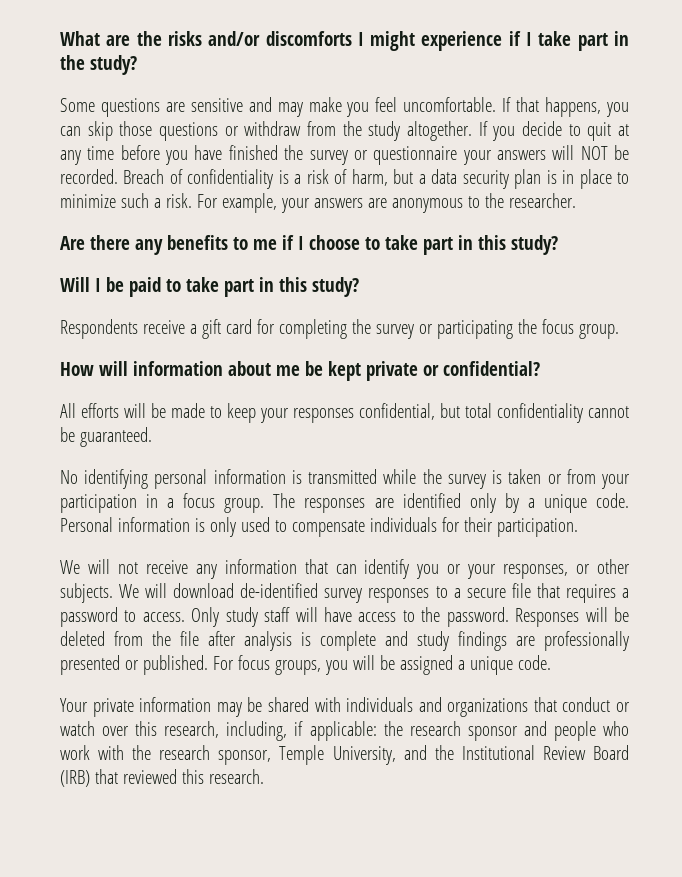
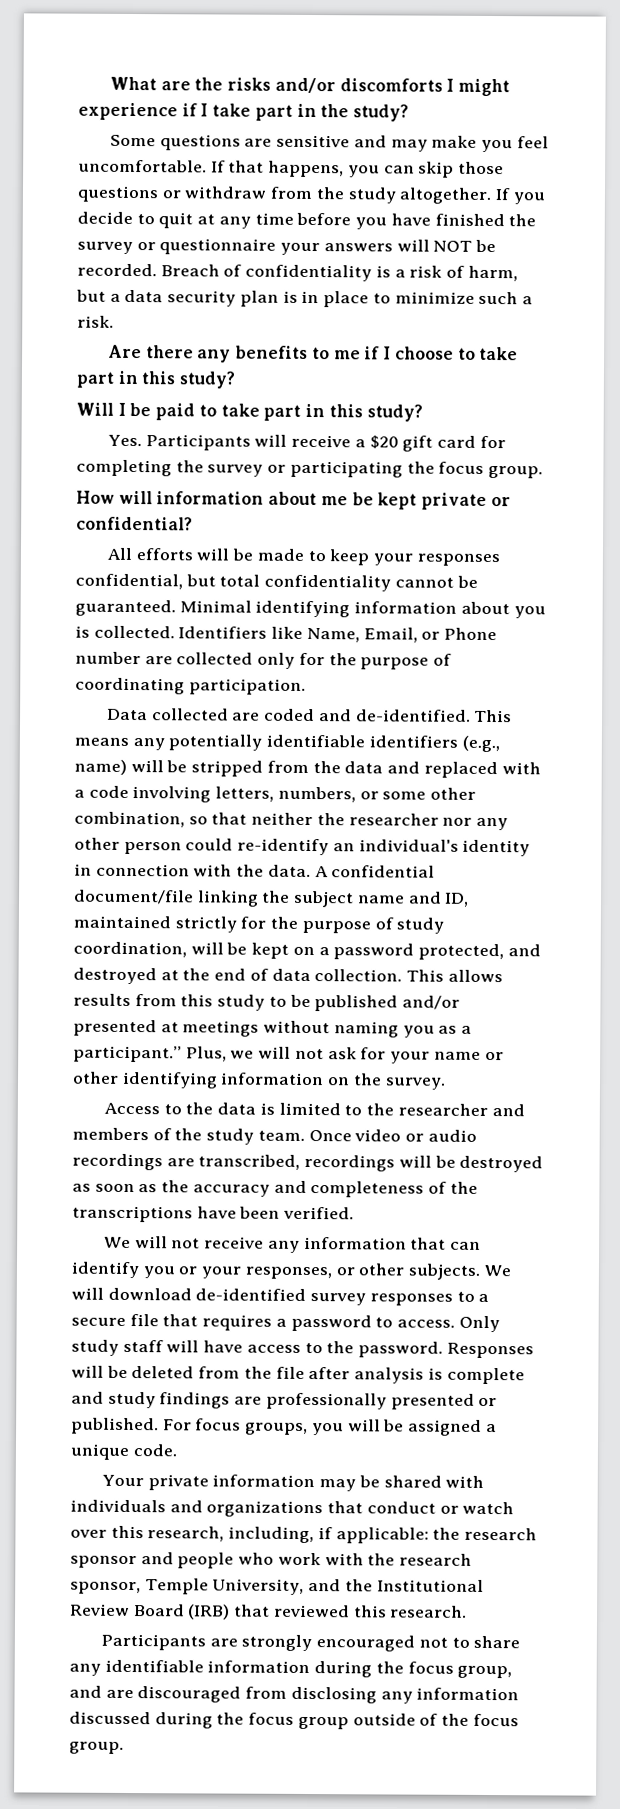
[196,193,576,213] For example, your answers are anonymous to the researcher. -> (114, 321) none
[60,319,138,339] Respondents -> [108,434,288,451] Yes. Participants will
(197, 329) none -> [369,435,399,449] $20
[60,469,630,489] [60,493,630,513] [60,517,578,537] // No identifying personal information is transmitted while the survey is taken or from your participation in a focus group. The responses are identified only by a unique code. Personal information is only used to compensate individuals for their participation. -> [179,600,546,619] [75,625,498,643] [75,651,453,670] [75,677,306,695] [107,708,513,723] [74,734,500,753] [74,759,541,779] [74,785,477,803] [74,811,509,831] [74,837,531,857] [74,863,436,878] [74,889,470,908] [73,915,445,934] [73,941,541,961] [73,967,503,985] [73,993,461,1012] [73,1019,473,1038] [73,1045,504,1064] [72,1071,446,1090] [104,1102,525,1117] [72,1127,477,1145] [72,1153,544,1173] [72,1180,478,1198] [72,1205,355,1223] Minimal identifying information about you is collected. Identifiers like Name, Email, or Phone number are collected only for the purpose of coordinating participation. // Data collected are coded and de-identified. This means any potentially identifiable identifiers (e.g., name) will be stripped from the data and replaced with a code involving letters, numbers, or some other combination, so that neither the researcher nor any other person could re-identify an individual's identity in connection with the data. A confidential document/file linking the subject name and ID, maintained strictly for the purpose of study coordination, will be kept on a password protected, and destroyed at the end of data collection. This allows results from this study to be published and/or presented at meetings without naming you as a participant.” Plus, we will not ask for your name or other identifying information on the survey. // Access to the data is limited to the researcher and members of the study team. Once video or audio recordings are transcribed, recordings will be destroyed as soon as the accuracy and completeness of the transcriptions have been verified.
(264, 776) none -> [101,1633,521,1652] [69,1659,513,1679] [69,1685,520,1704] [69,1711,519,1730] [69,1741,124,1754] // Participants are strongly encouraged not to share any identifiable information during the focus group, and are discouraged from disclosing any information discussed during the focus group outside of the focus group.

